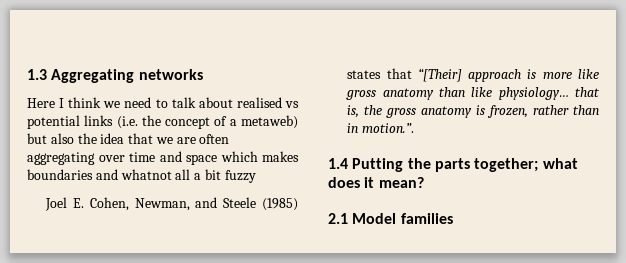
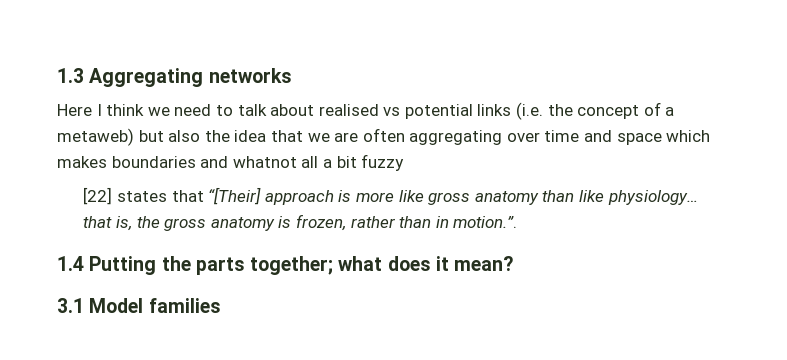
[45,197,298,211] Joel E. Cohen, Newman, and Steele (1985) -> [83,187,113,205] [22]
[328,213,348,224] 2.1 -> [57,298,84,313] 3.1

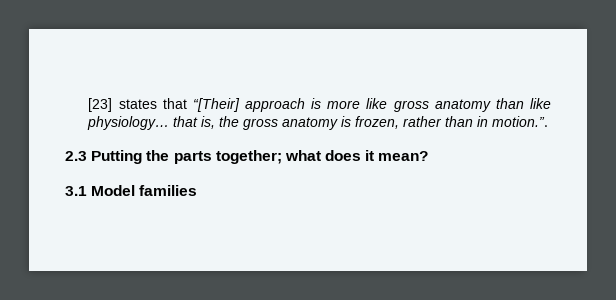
[57,68,292,87] [57,102,675,120] [57,128,711,146] [57,154,405,171] [83,187,113,205] 1.3 Aggregating networks // Here I think we need to talk about realised vs potential links (i.e. the concept of a metaweb) but also the idea that we are often aggregating over time and space which makes boundaries and whatnot all a bit fuzzy // [22] -> [88,98,113,112] [23]
[57,256,84,271] 1.4 -> [65,151,87,161] 2.3

